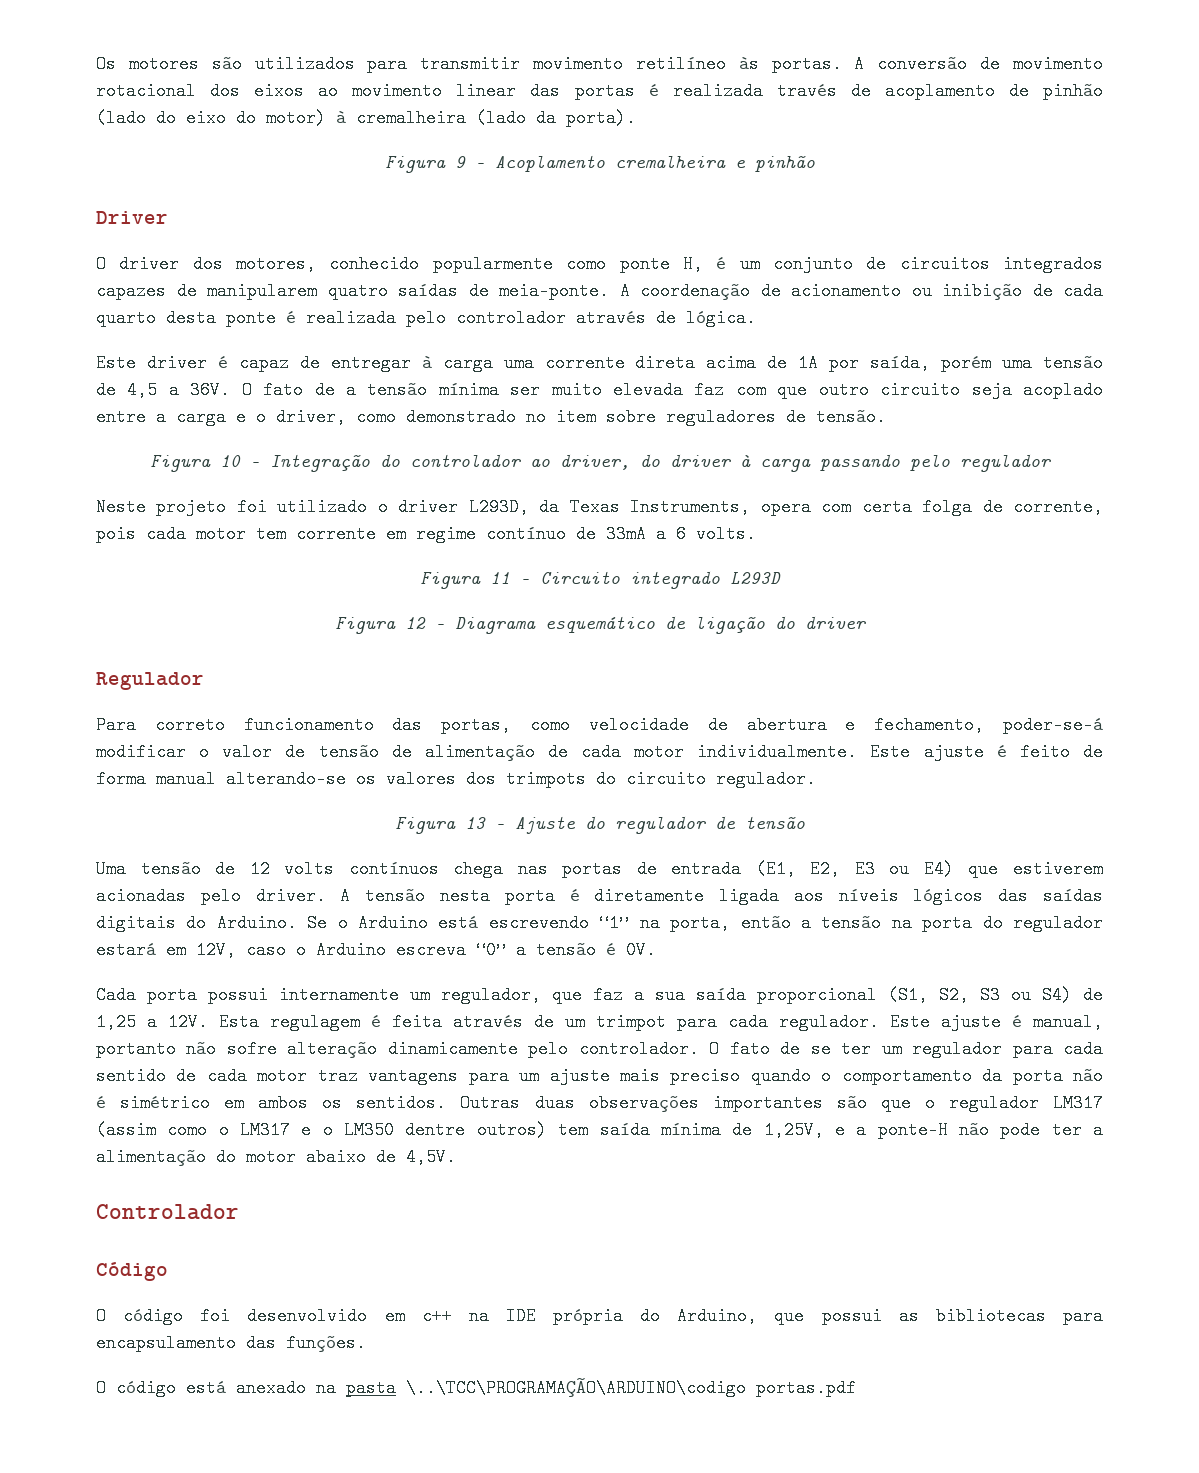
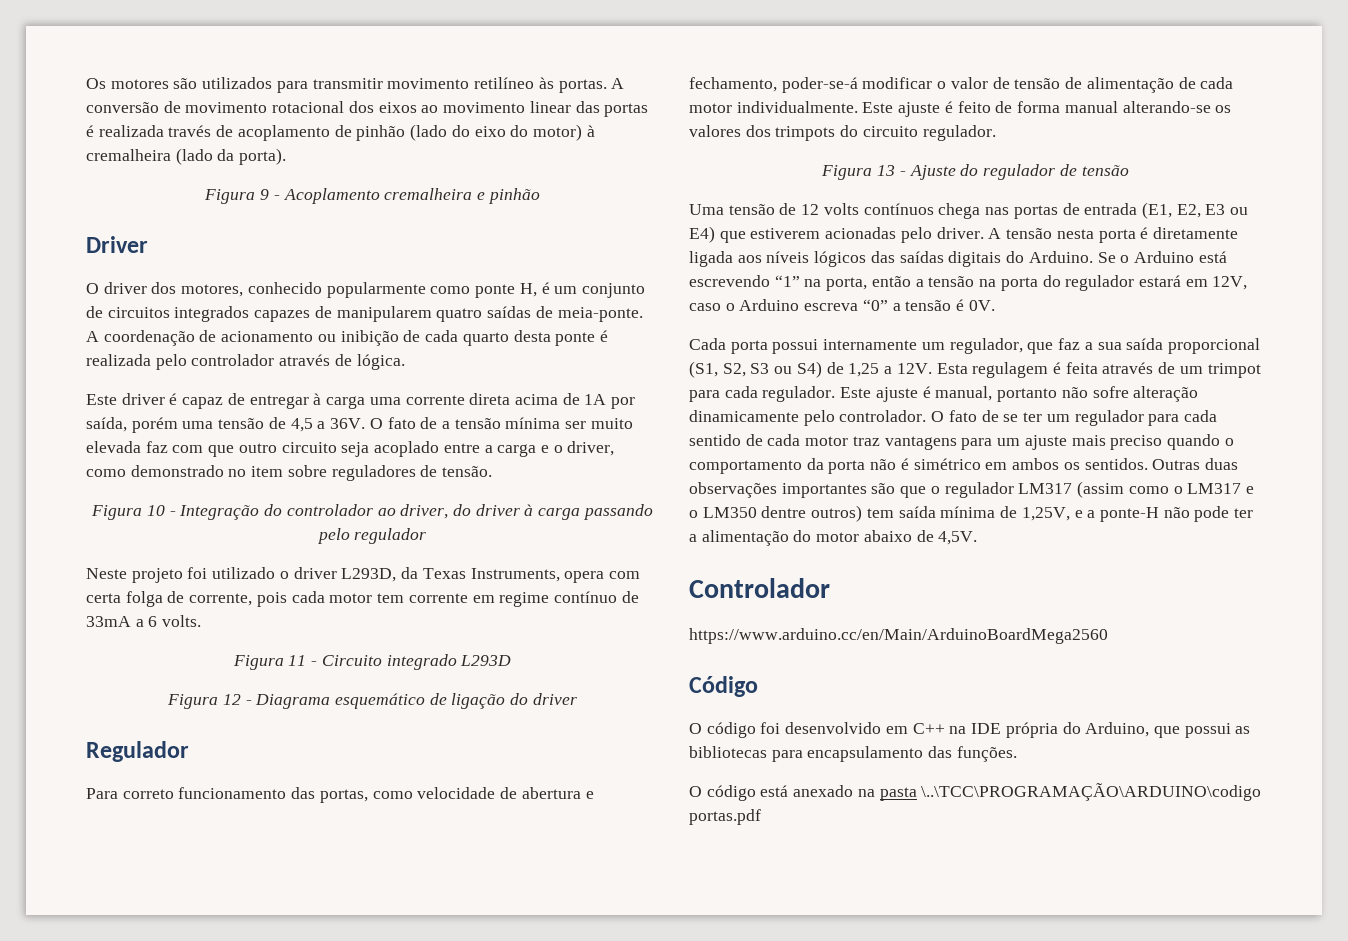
(239, 1212) none -> [689,628,1108,644] // https://www.arduino.cc/en/Main/ArduinoBoardMega2560
[421,1307,452,1325] c++ -> [912,723,945,734] C++

